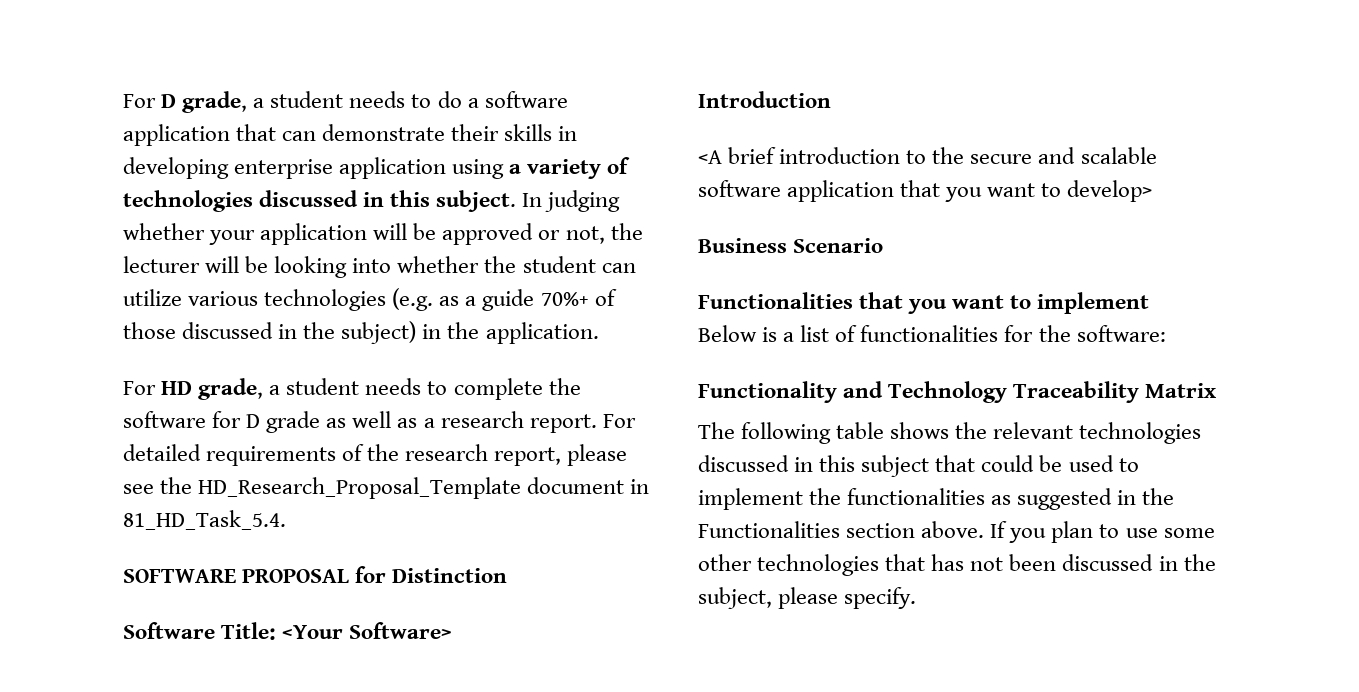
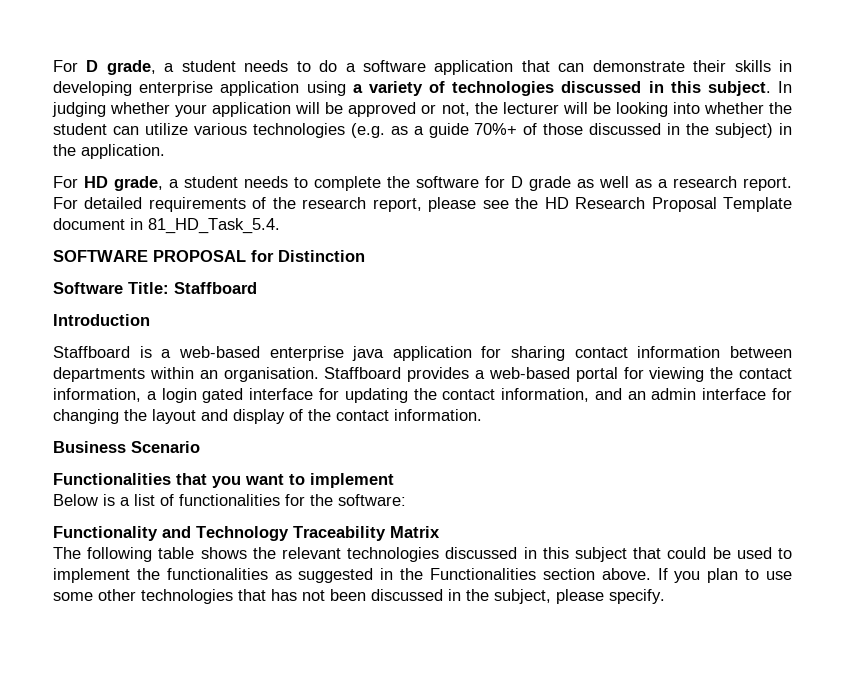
[198,477,522,499] HD_Research_Proposal_Template -> [544,197,792,212] HD Research Proposal Template
[282,622,453,639] <Your Software> -> [174,282,257,294] Staffboard
[698,147,1157,164] [698,180,1153,202] <A brief introduction to the secure and scalable software application that you want to develop> -> [53,346,792,361] [53,367,793,382] [53,388,793,403] [53,409,482,424] Staffboard is a web-based enterprise java application for sharing contact information between departments within an organisation. Staffboard provides a web-based portal for viewing the contact information, a login gated interface for updating the contact information, and an admin interface for changing the layout and display of the contact information.

